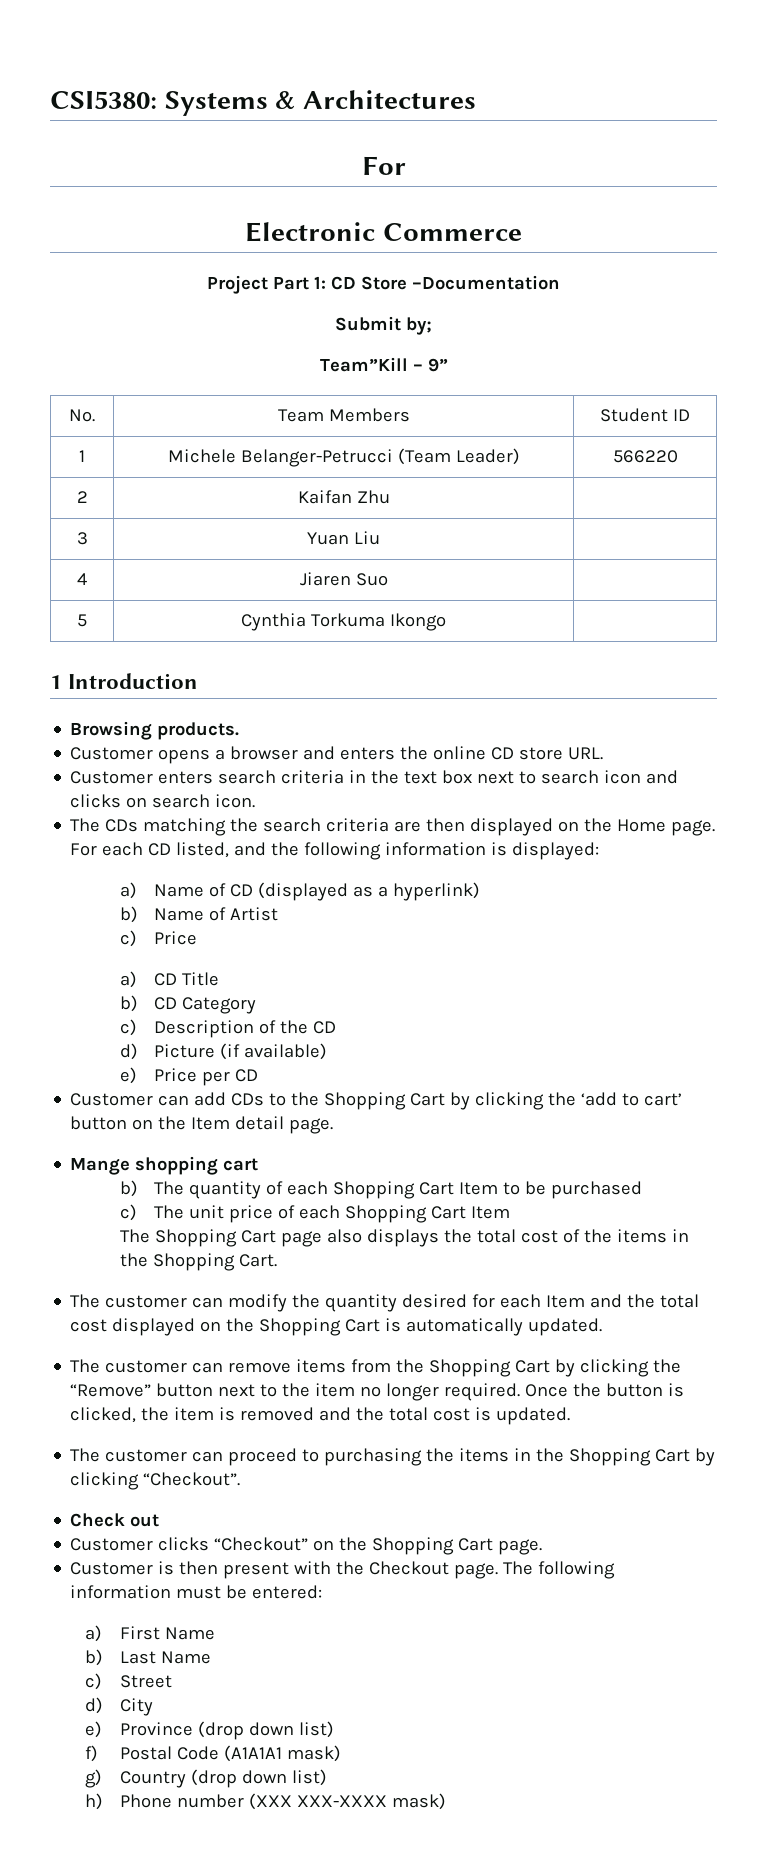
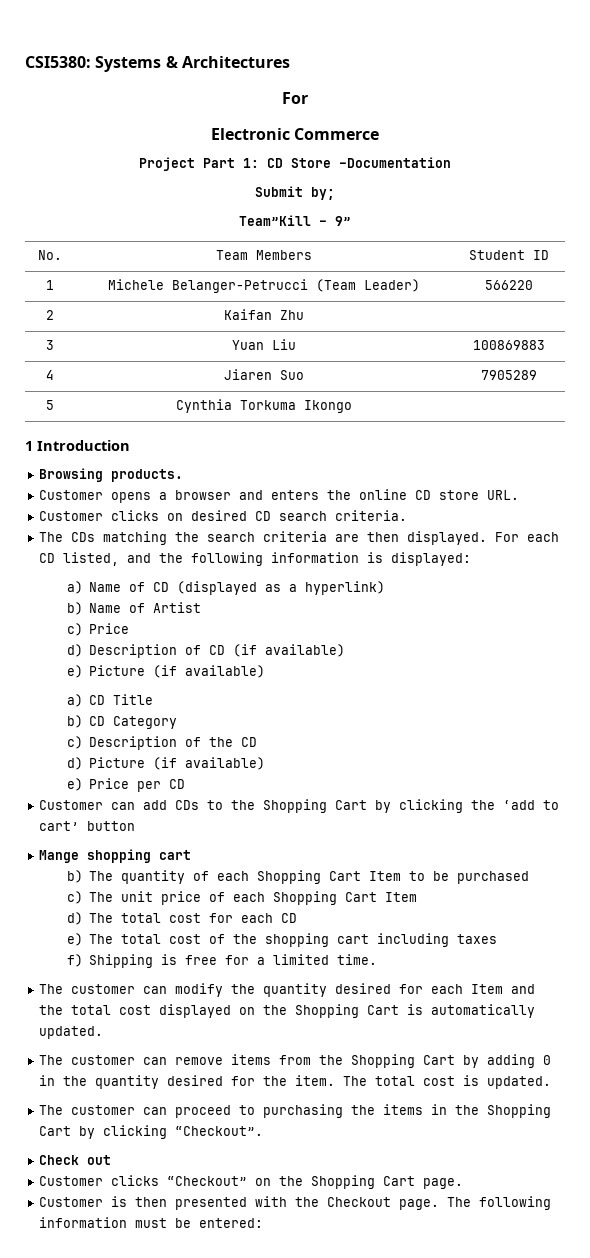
(380, 538) none -> [472,340,545,350] 100869883
(388, 579) none -> [480,370,537,380] 7905289
[158,770,679,784] [70,794,256,808] enters search criteria in the text box next to search icon and clicks on search icon. -> [111,510,408,521] clicks on desired CD search criteria.
[470,818,716,836] displayed on the Home page. -> [407,531,488,545] displayed.
(198, 938) none -> [66,644,346,658] [66,665,266,678] // d) Description of CD (if available) // e) Picture (if available)
[132,1116,334,1134] on the Item detail page. -> (136, 826) none
[119,1229,689,1247] [119,1253,277,1271] The Shopping Cart page also displays the total cost of the items in the Shopping Cart. -> [66,912,298,925] [66,933,498,947] [66,954,378,968] d) The total cost for each CD // e) The total cost of the shopping cart including taxes // f) Shipping is free for a limited time.
[580,1359,682,1377] [70,1383,685,1401] [70,1407,385,1423] clicking the “Remove” button next to the item no longer required. Once the button is clicked, the item is removed and the -> [487,1054,552,1068] [39,1075,368,1089] adding 0 in the quantity desired for the item. The
[223,1562,290,1579] present -> [175,1197,248,1210] presented
[84,1625,215,1642] [84,1649,211,1666] [84,1673,172,1690] [84,1697,153,1716] [84,1721,334,1740] [84,1745,341,1762] [84,1769,327,1788] [84,1793,446,1810] // a) First Name // b) Last Name // c) Street // d) City // e) Province (drop down list) // f) Postal Code (A1A1A1 mask) // g) Country (drop down list) // h) Phone number (XXX XXX-XXXX mask) -> (264, 1223) none

